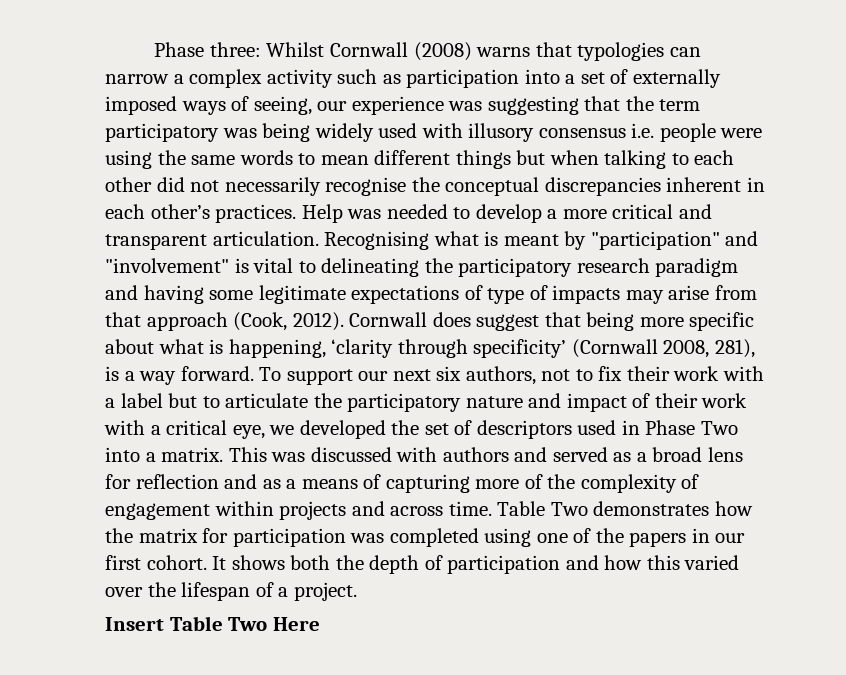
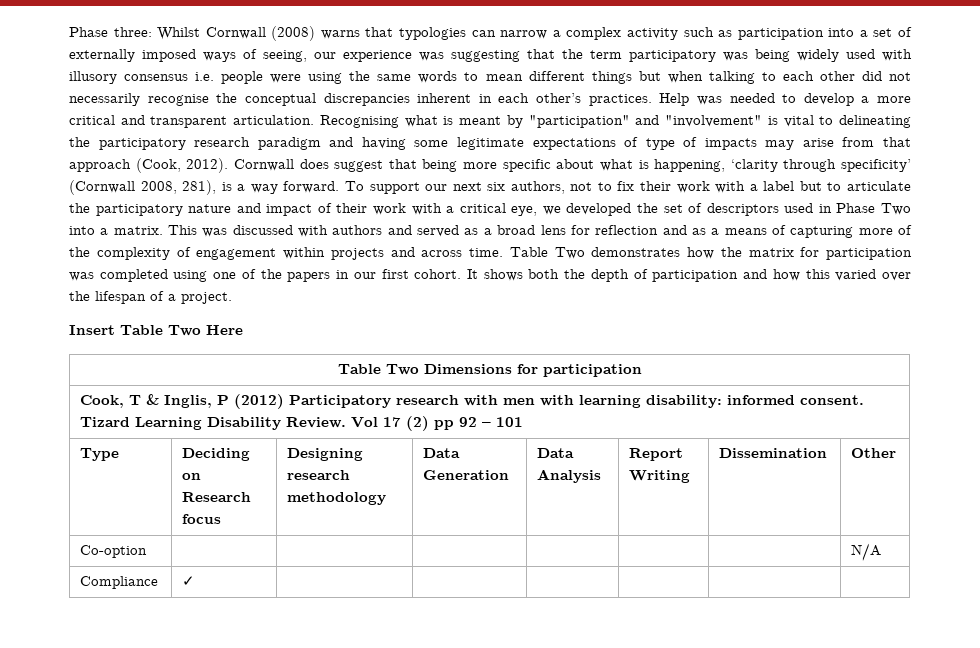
(320, 624) none -> [337,364,642,377] [80,394,865,409] [80,416,524,431] [80,448,120,461] [182,448,251,461] [182,473,202,480] [182,492,252,502] [182,514,222,524] [287,448,364,461] [287,470,351,480] [287,492,387,505] [423,448,461,458] [423,470,510,480] [537,448,575,458] [537,469,602,483] [629,448,684,461] [629,470,691,483] [719,448,828,458] [851,448,897,458] [80,545,148,558] [851,543,882,561] [80,576,159,589] [182,576,196,586] // Table Two Dimensions for participation // Cook, T & Inglis, P (2012) Participatory research with men with learning disability: informed consent. Tizard Learning Disability Review. Vol 17 (2) pp 92 – 101 // Type | Deciding on Research focus | Designing research methodology | Data Generation | Data Analysis | Report Writing | Dissemination | Other // Co-option | | | | | | | N/A // Compliance | ✓ | | | | | |

